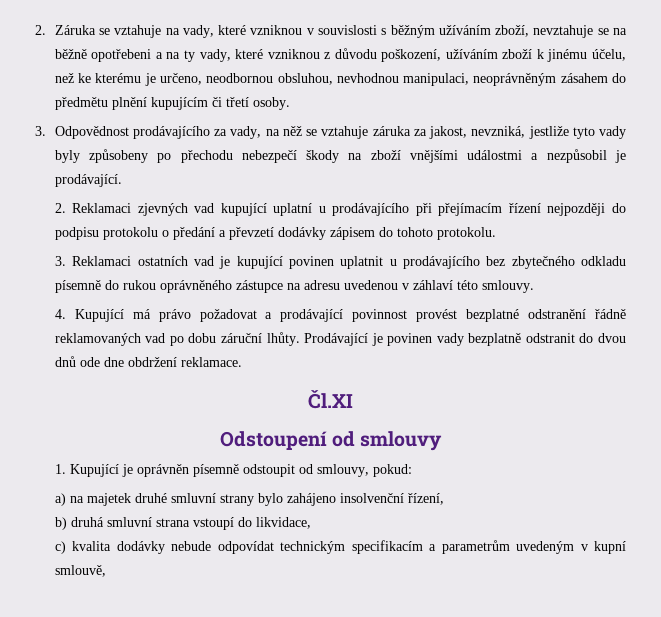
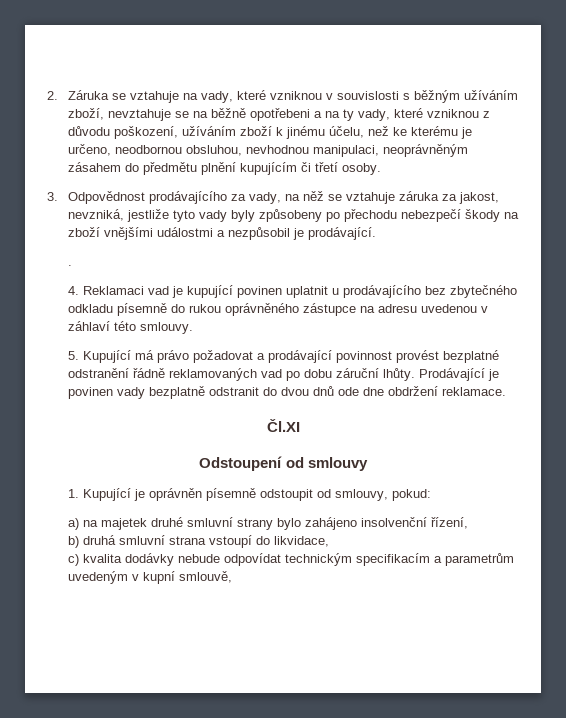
[54,203,626,216] [54,227,496,240] [54,256,188,266] 2. Reklamaci zjevných vad kupující uplatní u prodávajícího při přejímacím řízení nejpozději do podpisu protokolu o předání a převzetí dodávky zápisem do tohoto protokolu. // 3. Reklamaci ostatních -> [68,265,73,266] [68,286,145,295] . // 4. Reklamaci
[54,309,66,319] 4. -> [68,351,80,360] 5.

